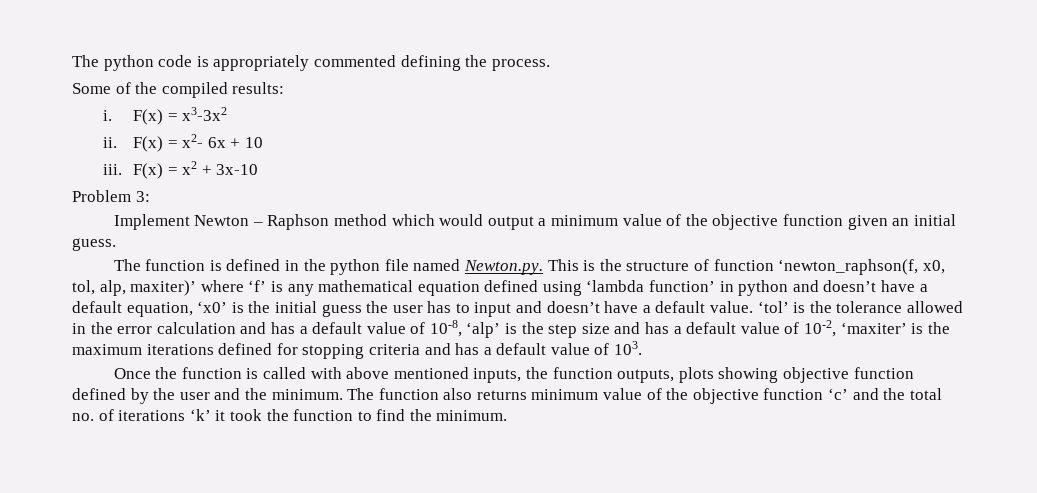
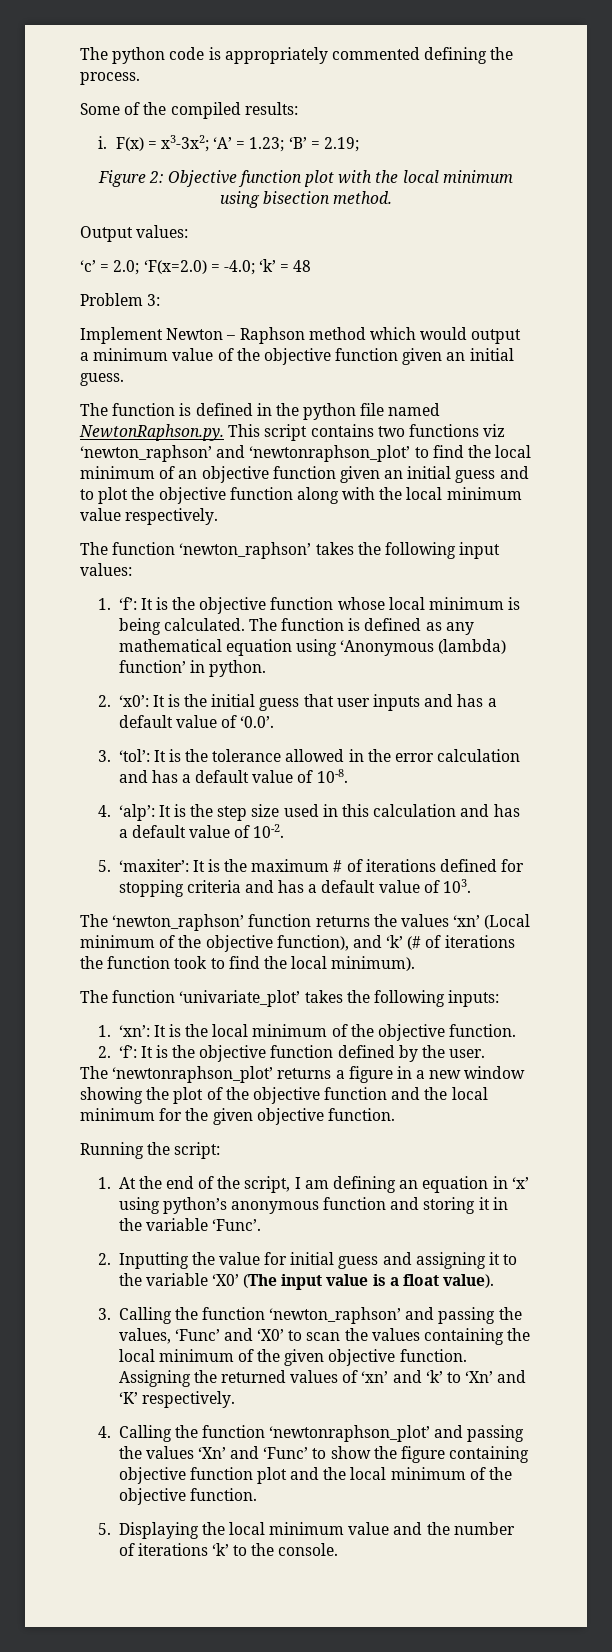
[182,107,228,121] [102,134,264,152] [102,161,259,179] x3-3x2 // ii. F(x) = x2- 6x + 10 // iii. F(x) = x2 + 3x-10 -> [160,135,360,152] [98,170,513,187] [219,191,393,208] [80,225,189,242] [80,259,312,275] x3-3x2; ‘A’ = 1.23; ‘B’ = 2.19; // Figure 2: Objective function plot with the local minimum using bisection method. // Output values: // ‘c’ = 2.0; ‘F(x=2.0) = -4.0; ‘k’ = 48
[464,259,945,275] [72,280,928,296] [72,301,789,317] Newton.py. This is the structure of function ‘newton_raphson(f, x0, tol, alp, maxiter)’ where ‘f’ is any mathematical equation defined using ‘lambda function’ in python and doesn’t have a default equation, ‘x0’ is the initial guess the user has to input and doesn’t have a default value. ‘tol’ -> [79,424,506,441] [80,445,532,462] [80,466,529,483] [80,487,522,504] [80,508,219,525] [80,542,501,559] [80,563,132,576] [97,597,521,614] [118,618,474,635] [118,639,507,656] [118,660,266,677] [97,694,497,711] [118,715,275,728] [97,749,166,762] NewtonRaphson.py. This script contains two functions viz ‘newton_raphson’ and ‘newtonraphson_plot’ to find the local minimum of an objective function given an initial guess and to plot the objective function along with the local minimum value respectively. // The function ‘newton_raphson’ takes the following input values: // 1. ‘f’: It is the objective function whose local minimum is being calculated. The function is defined as any mathematical equation using ‘Anonymous (lambda) function’ in python. // 2. ‘x0’: It is the initial guess that user inputs and has a default value of ‘0.0’. // 3. ‘tol’: It
[429,320,907,338] 10-8, ‘alp’ is the step size and has a default value of 10-2, ‘maxiter’ -> [316,769,348,783] [97,804,520,821] [118,824,285,838] [97,859,205,872] 10-8. // 4. ‘alp’: It is the step size used in this calculation and has a default value of 10-2. // 5. ‘maxiter’: It
(142, 349) none -> [333,859,363,872] # of
[113,367,779,383] Once the function is called with above mentioned inputs, the function outputs, plots showing -> [80,914,531,931] [80,935,515,952] [80,956,416,971] [80,990,500,1007] [97,1024,517,1041] [97,1045,196,1058] The ‘newton_raphson’ function returns the values ‘xn’ (Local minimum of the objective function), and ‘k’ (# of iterations the function took to find the local minimum). // The function ‘univariate_plot’ takes the following inputs: // 1. ‘xn’: It is the local minimum of the objective function. // 2. ‘f’: It is the
[179,388,942,404] [72,409,508,421] user and the minimum. The function also returns minimum value of the objective function ‘c’ and the total no. of iterations ‘k’ it took the function to find the minimum. -> [449,1049,486,1058] [80,1066,526,1083] [80,1087,488,1104] [80,1108,395,1125] [80,1142,221,1159] [97,1176,529,1193] [118,1197,508,1214] [118,1218,261,1231] [97,1252,518,1269] [118,1273,495,1290] [97,1307,522,1324] [118,1328,531,1345] [118,1349,467,1366] [118,1370,527,1387] [118,1391,235,1408] [97,1425,525,1442] [118,1446,530,1463] [118,1467,513,1484] [118,1488,257,1505] [97,1522,515,1539] [118,1543,339,1556] user. // The ‘newtonraphson_plot’ returns a figure in a new window showing the plot of the objective function and the local minimum for the given objective function. // Running the script: // 1. At the end of the script, I am defining an equation in ‘x’ using python’s anonymous function and storing it in the variable ‘Func’. // 2. Inputting the value for initial guess and assigning it to the variable ‘X0’ (The input value is a float value). // 3. Calling the function ‘newton_raphson’ and passing the values, ‘Func’ and ‘X0’ to scan the values containing the local minimum of the given objective function. Assigning the returned values of ‘xn’ and ‘k’ to ‘Xn’ and ‘K’ respectively. // 4. Calling the function ‘newtonraphson_plot’ and passing the values ‘Xn’ and ‘Func’ to show the figure containing objective function plot and the local minimum of the objective function. // 5. Displaying the local minimum value and the number of iterations ‘k’ to the console.

